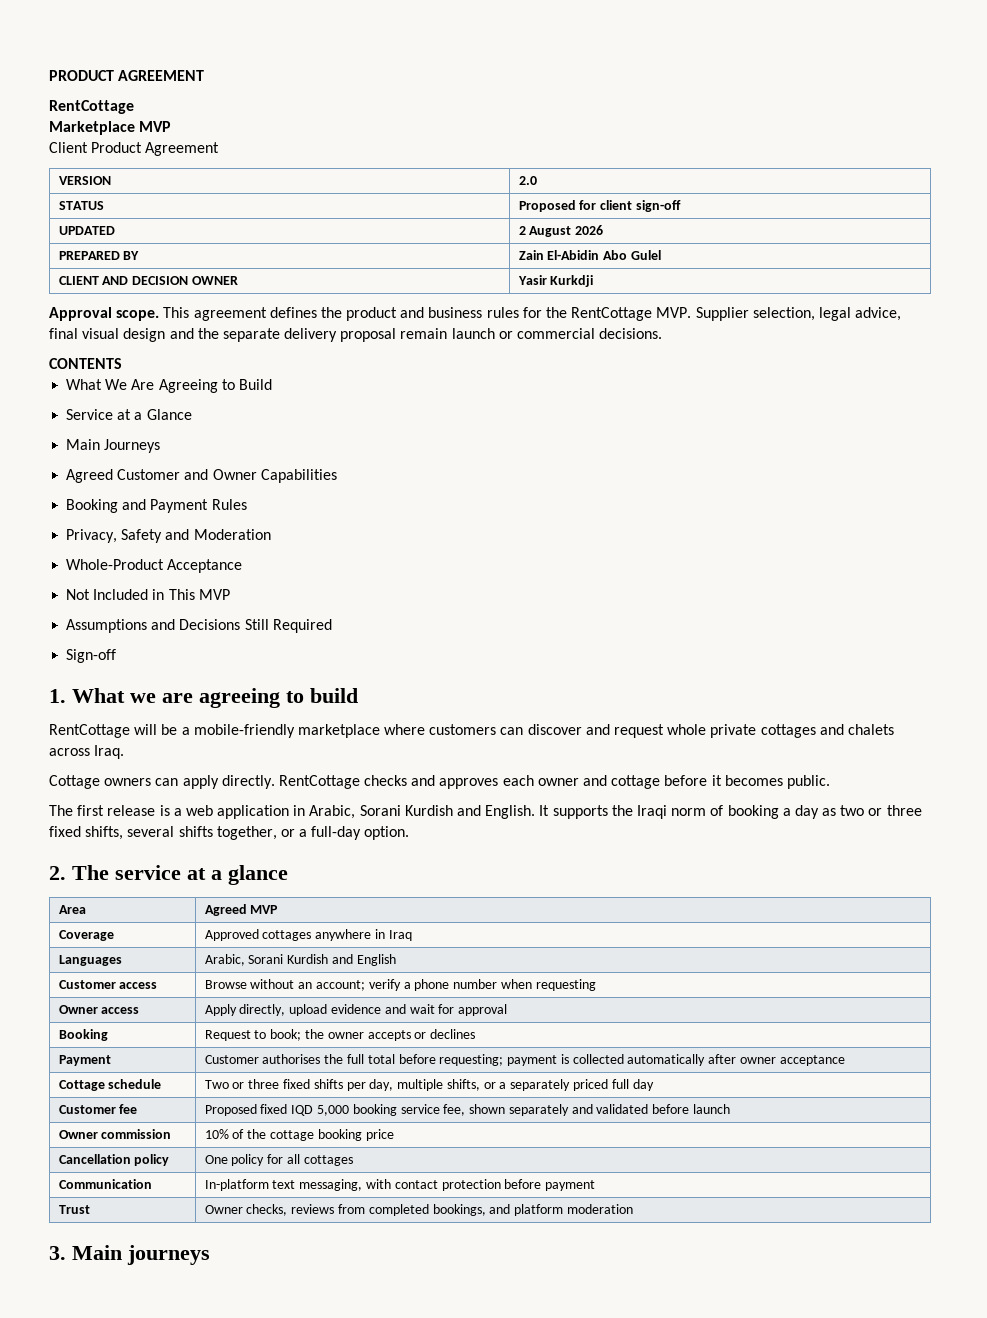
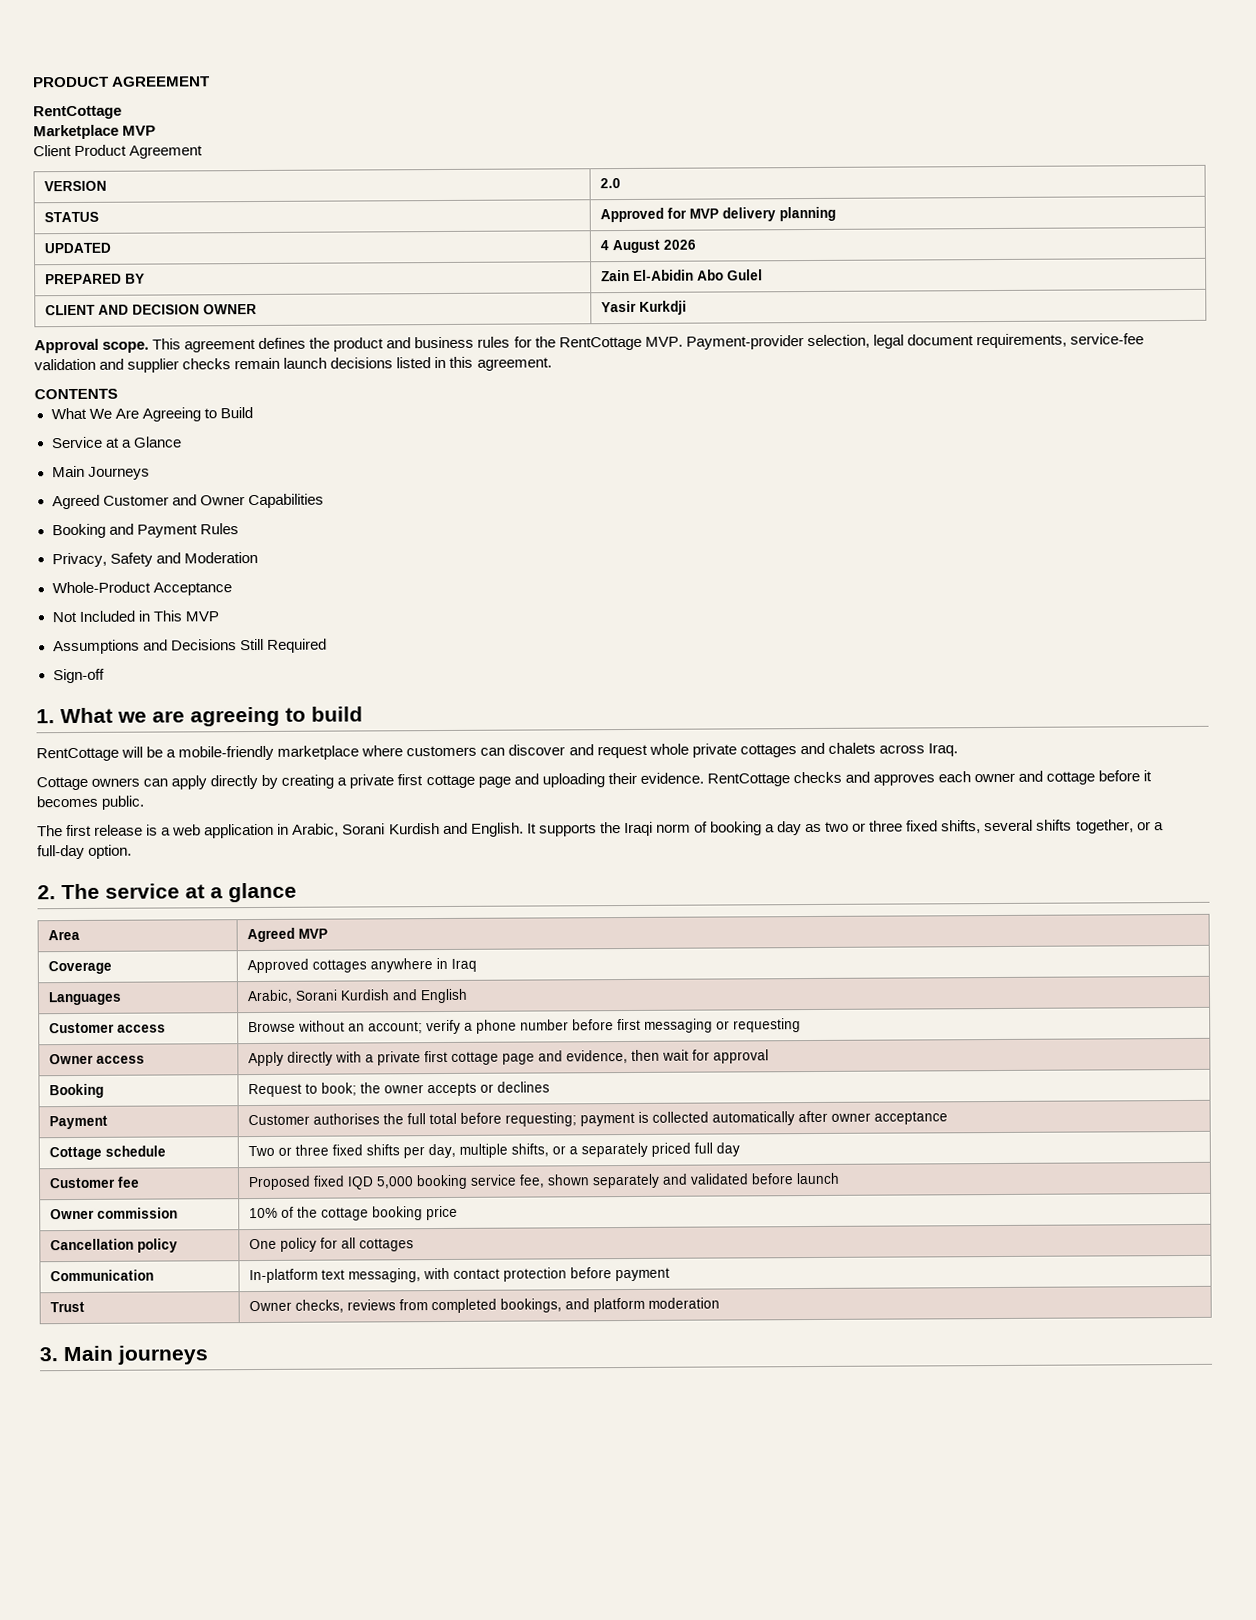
[518,200,682,212] Proposed for client sign-off -> [599,206,836,223] Approved for MVP delivery planning
[518,226,526,235] 2 -> [599,240,609,251] 4
[695,307,749,321] Supplier -> [685,335,804,350] Payment-provider
[855,307,902,321] [49,328,663,342] advice, final visual design and the separate delivery proposal remain launch or commercial decisions. -> [906,333,1144,349] [34,356,552,373] document requirements, service-fee validation and supplier checks remain launch decisions listed in this agreement.
[221,775,275,789] directly. -> [210,772,704,790] directly by creating a private first cottage page and uploading their evidence.
[500,979,532,989] when -> [571,1018,730,1033] before first messaging or
[239,1004,406,1016] directly, upload evidence and -> [286,1049,660,1066] directly with a private first cottage page and evidence, then

